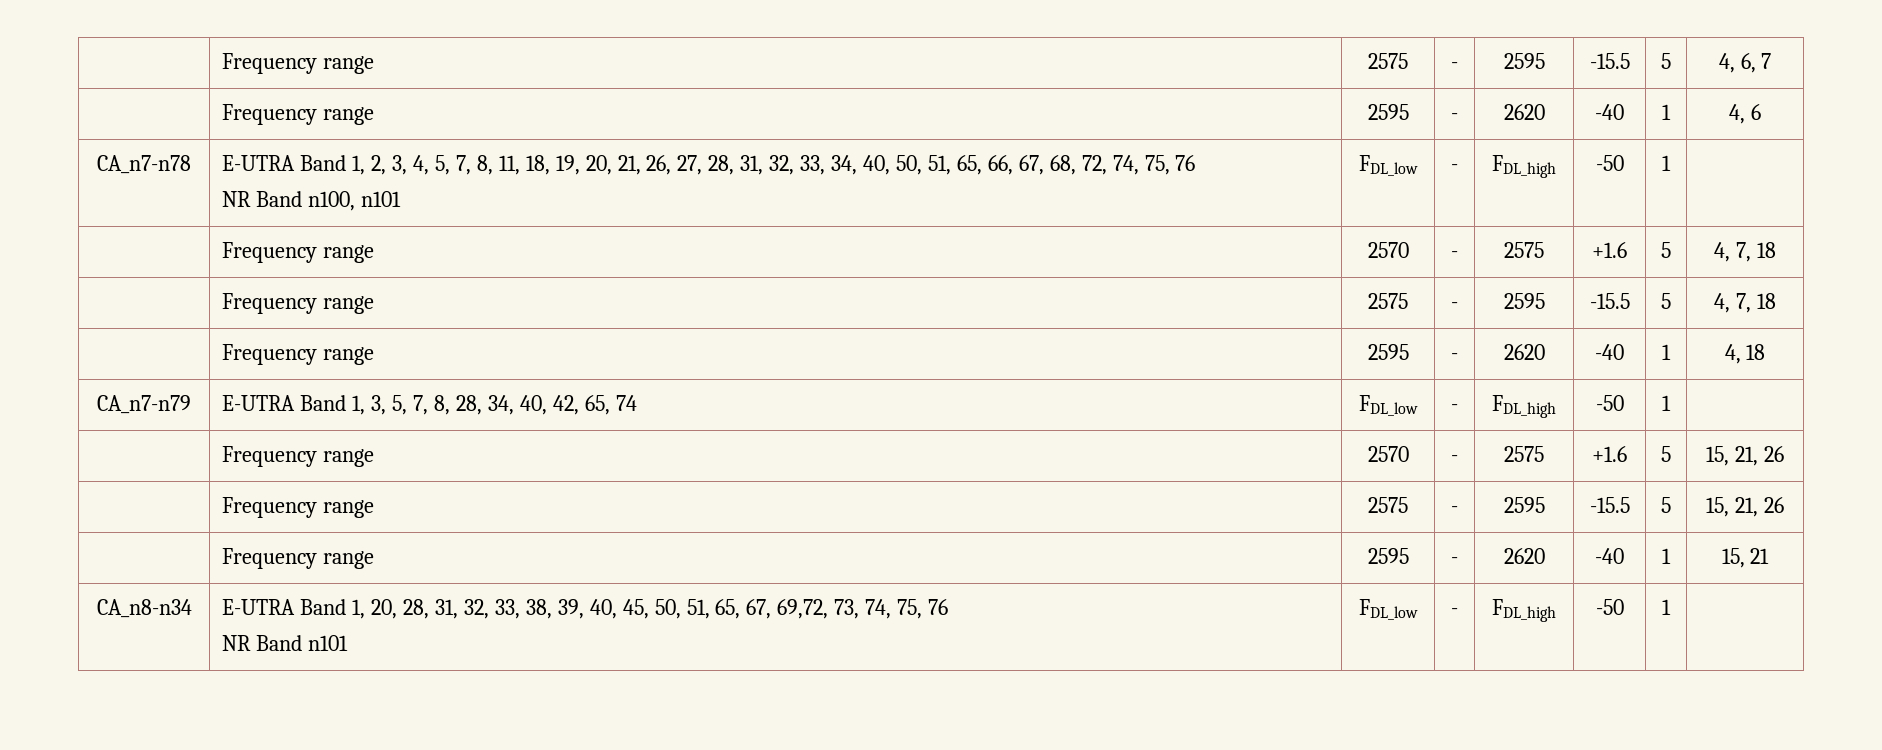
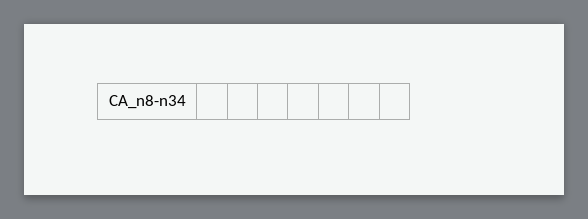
[222,53,375,74] [1368,53,1408,69] [1451,62,1458,69] [1503,53,1545,69] [1589,53,1630,69] [1661,53,1671,69] [1718,53,1772,73] [222,104,375,125] [1367,104,1409,120] [1451,113,1458,120] [1503,104,1545,120] [1595,104,1624,120] [1662,104,1671,120] [1729,104,1761,124] [97,155,191,174] [222,155,1196,175] [222,191,402,211] [1358,155,1418,176] [1451,164,1458,171] [1492,155,1556,178] [1595,155,1624,171] [1662,155,1671,171] [222,242,375,263] [1367,242,1409,258] [1451,251,1458,258] [1504,242,1544,258] [1592,242,1627,258] [1661,242,1671,258] [1714,242,1776,262] [222,293,375,314] [1368,293,1408,309] [1451,302,1458,309] [1503,293,1545,309] [1589,293,1630,309] [1661,293,1671,309] [1714,293,1776,313] [222,344,375,365] [1367,344,1409,360] [1451,353,1458,360] [1503,344,1545,360] [1595,344,1624,360] [1662,344,1671,360] [1724,344,1766,364] [97,395,191,414] [222,395,637,415] [1358,395,1418,416] [1451,404,1458,411] [1492,395,1556,418] [1595,395,1624,411] [1662,395,1671,411] [222,446,375,467] [1367,446,1409,462] [1451,455,1458,462] [1504,446,1544,462] [1592,446,1627,462] [1661,446,1671,462] [1706,446,1784,466] [222,497,375,518] [1368,497,1408,513] [1451,506,1458,513] [1503,497,1545,513] [1589,497,1630,513] [1661,497,1671,513] [1706,497,1784,517] [222,548,375,569] [1367,548,1409,564] [1451,557,1458,564] [1503,548,1545,564] [1595,548,1624,564] [1662,548,1671,564] [1721,548,1770,568] [96,599,192,618] [222,599,949,619] [222,635,349,651] [1358,599,1418,620] [1451,608,1458,615] [1492,599,1556,622] [1595,599,1624,615] [1662,599,1671,615] | Frequency range | 2575 | - | 2595 | -15.5 | 5 | 4, 6, 7 // | Frequency range | 2595 | - | 2620 | -40 | 1 | 4, 6 // CA_n7-n78 | E-UTRA Band 1, 2, 3, 4, 5, 7, 8, 11, 18, 19, 20, 21, 26, 27, 28, 31, 32, 33, 34, 40, 50, 51, 65, 66, 67, 68, 72, 74, 75, 76 // NR Band n100, n101 | FDL_low | - | FDL_high | -50 | 1 | // | Frequency range | 2570 | - | 2575 | +1.6 | 5 | 4, 7, 18 // | Frequency range | 2575 | - | 2595 | -15.5 | 5 | 4, 7, 18 // | Frequency range | 2595 | - | 2620 | -40 | 1 | 4, 18 // CA_n7-n79 | E-UTRA Band 1, 3, 5, 7, 8, 28, 34, 40, 42, 65, 74 | FDL_low | - | FDL_high | -50 | 1 | // | Frequency range | 2570 | - | 2575 | +1.6 | 5 | 15, 21, 26 // | Frequency range | 2575 | - | 2595 | -15.5 | 5 | 15, 21, 26 // | Frequency range | 2595 | - | 2620 | -40 | 1 | 15, 21 // CA_n8-n34 | E-UTRA Band 1, 20, 28, 31, 32, 33, 38, 39, 40, 45, 50, 51, 65, 67, 69,72, 73, 74, 75, 76 // NR Band n101 | FDL_low | - | FDL_high | -50 | 1 -> [108,95,186,109] CA_n8-n34 | | | | | |

